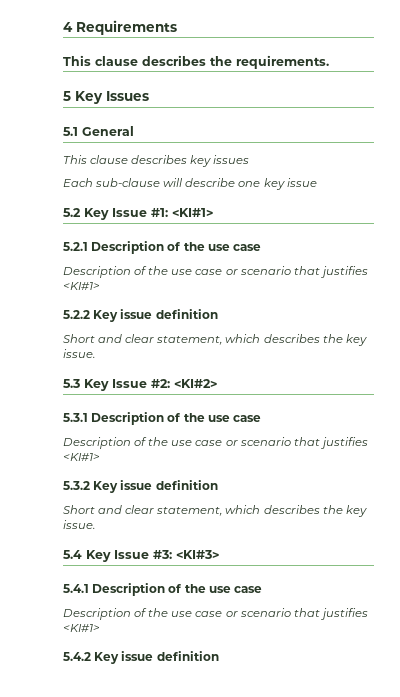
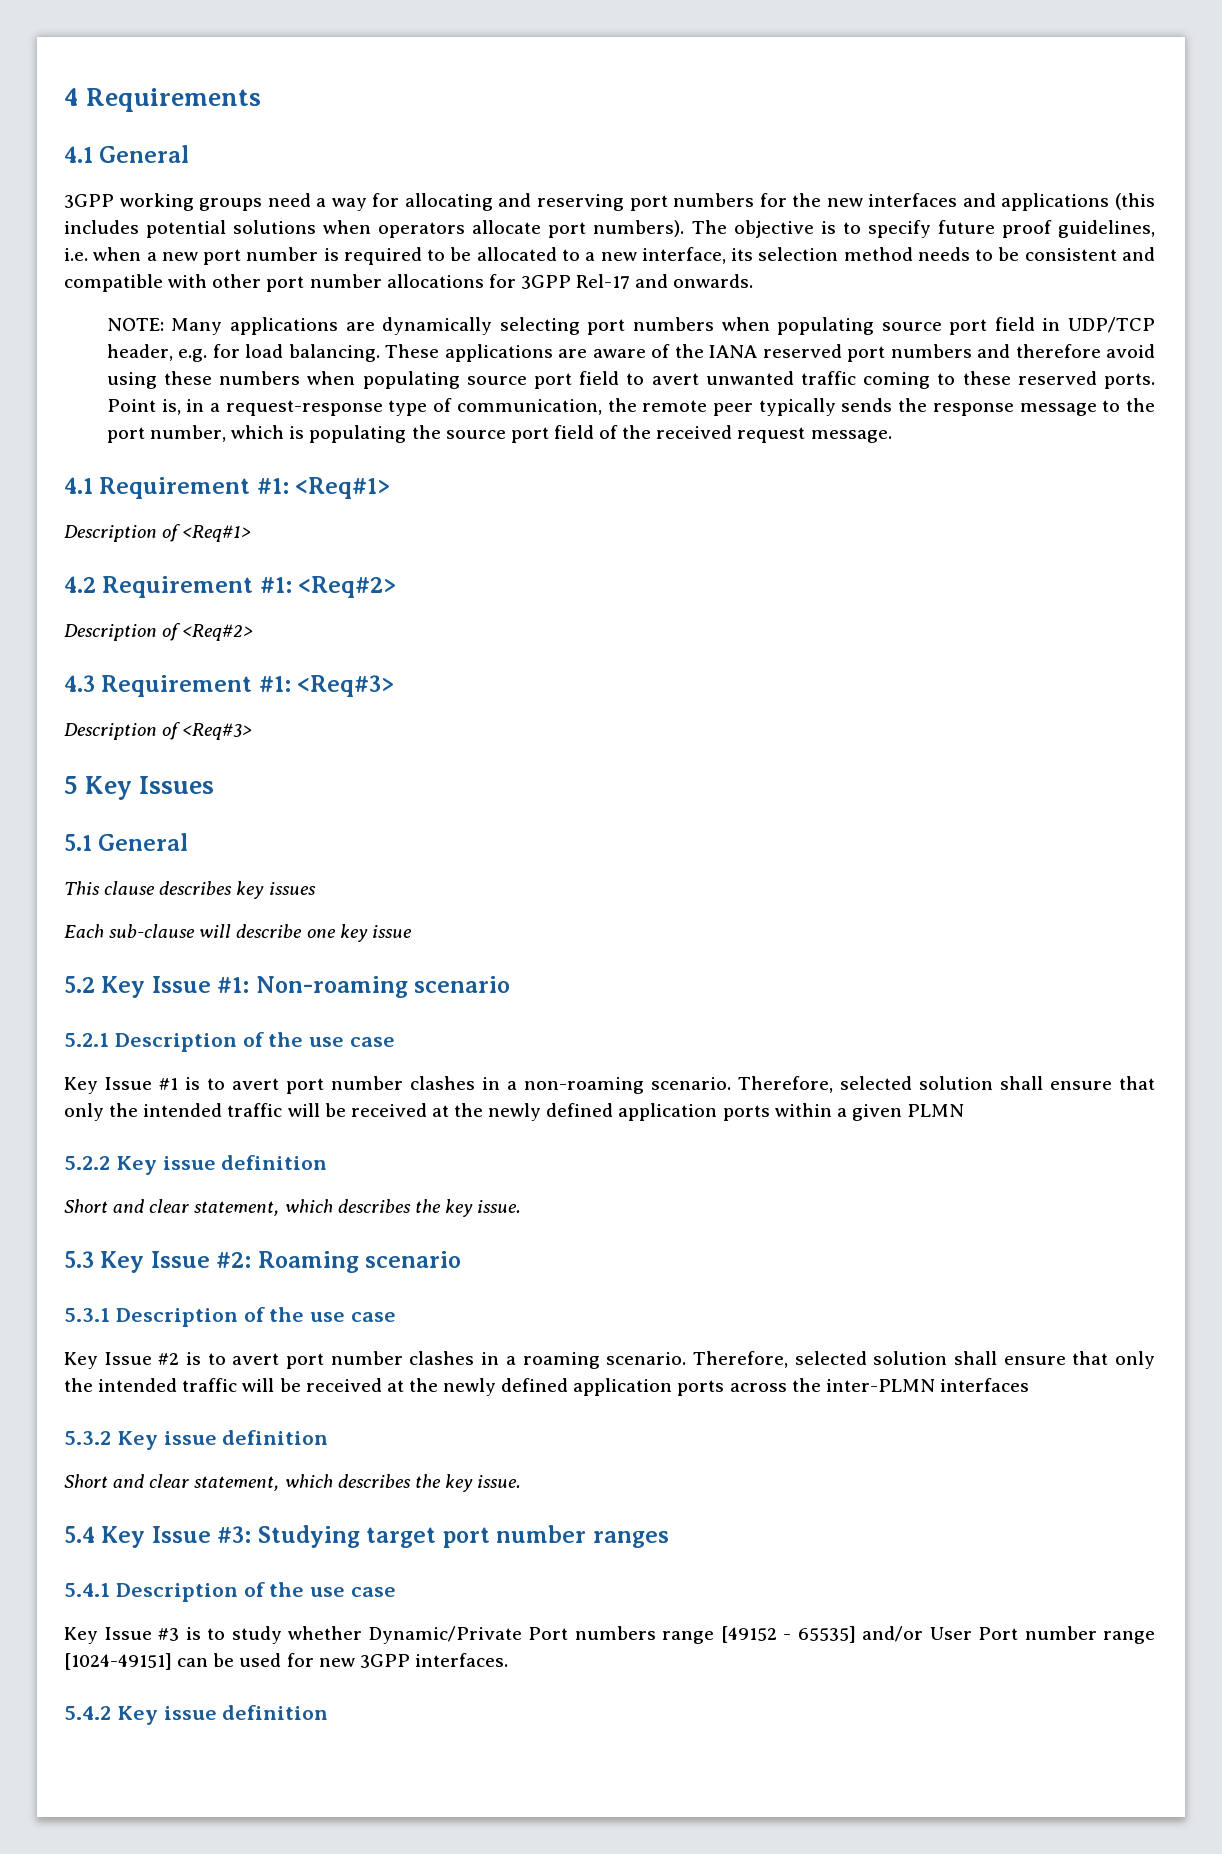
[63,55,329,69] This clause describes the requirements. -> [64,145,190,163] [64,193,1155,211] [64,220,1156,238] [64,247,1155,265] [64,274,754,292] [106,317,1155,335] [106,344,1156,362] [106,371,1155,389] [106,398,1155,416] [106,425,892,443] [64,477,391,499] [64,524,252,542] [64,576,397,598] [64,623,254,641] [64,675,395,697] [64,722,253,740] 4.1 General // 3GPP working groups need a way for allocating and reserving port numbers for the new interfaces and applications (this includes potential solutions when operators allocate port numbers). The objective is to specify future proof guidelines, i.e. when a new port number is required to be allocated to a new interface, its selection method needs to be consistent and compatible with other port number allocations for 3GPP Rel-17 and onwards. // NOTE: Many applications are dynamically selecting port numbers when populating source port field in UDP/TCP header, e.g. for load balancing. These applications are aware of the IANA reserved port numbers and therefore avoid using these numbers when populating source port field to avert unwanted traffic coming to these reserved ports. Point is, in a request-response type of communication, the remote peer typically sends the response message to the port number, which is populating the source port field of the received request message. // 4.1 Requirement #1: <Req#1> // Description of <Req#1> // 4.2 Requirement #1: <Req#2> // Description of <Req#2> // 4.3 Requirement #1: <Req#3> // Description of <Req#3>
[172,208,213,217] <KI#1> -> [255,976,511,998] Non-roaming scenario
[63,266,368,278] [63,282,100,290] Description of the use case or scenario that justifies <KI#1> -> [64,1076,1155,1094] [64,1103,965,1121] Key Issue #1 is to avert port number clashes in a non-roaming scenario. Therefore, selected solution shall ensure that only the intended traffic will be received at the newly defined application ports within a given PLMN
[174,379,217,388] <KI#2> -> [257,1251,462,1273] Roaming scenario
[63,437,368,449] [63,453,100,461] Description of the use case or scenario that justifies <KI#1> -> [64,1351,1156,1369] [64,1378,1029,1396] Key Issue #2 is to avert port number clashes in a roaming scenario. Therefore, selected solution shall ensure that only the intended traffic will be received at the newly defined application ports across the inter-PLMN interfaces
[176,550,219,559] <KI#3> -> [257,1525,669,1548] Studying target port number ranges
[63,608,368,620] [63,624,100,632] Description of the use case or scenario that justifies <KI#1> -> [64,1626,1155,1644] [64,1653,508,1670] Key Issue #3 is to study whether Dynamic/Private Port numbers range [49152 - 65535] and/or User Port number range [1024-49151] can be used for new 3GPP interfaces.

